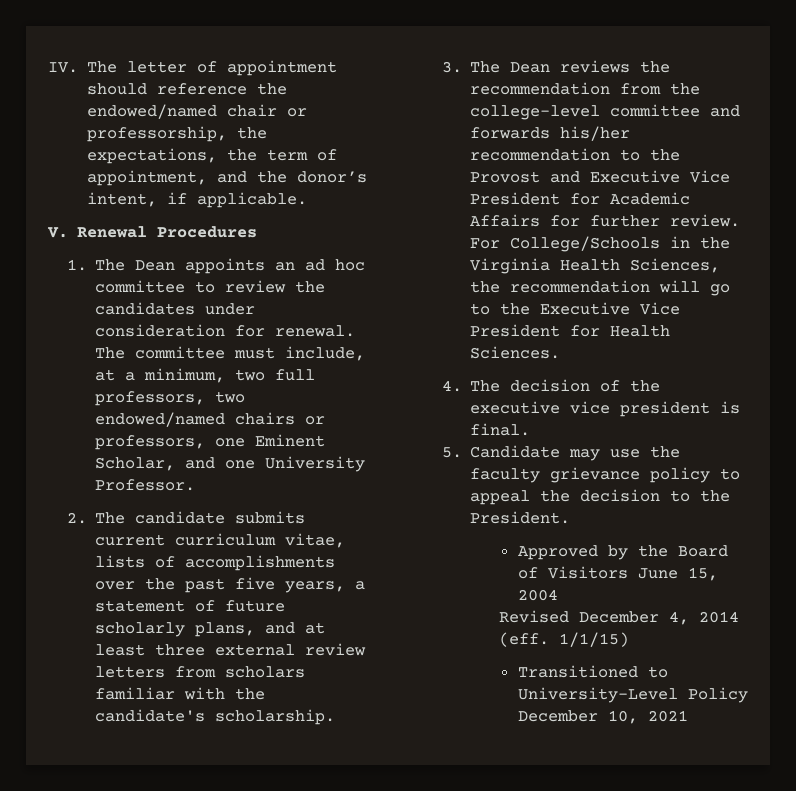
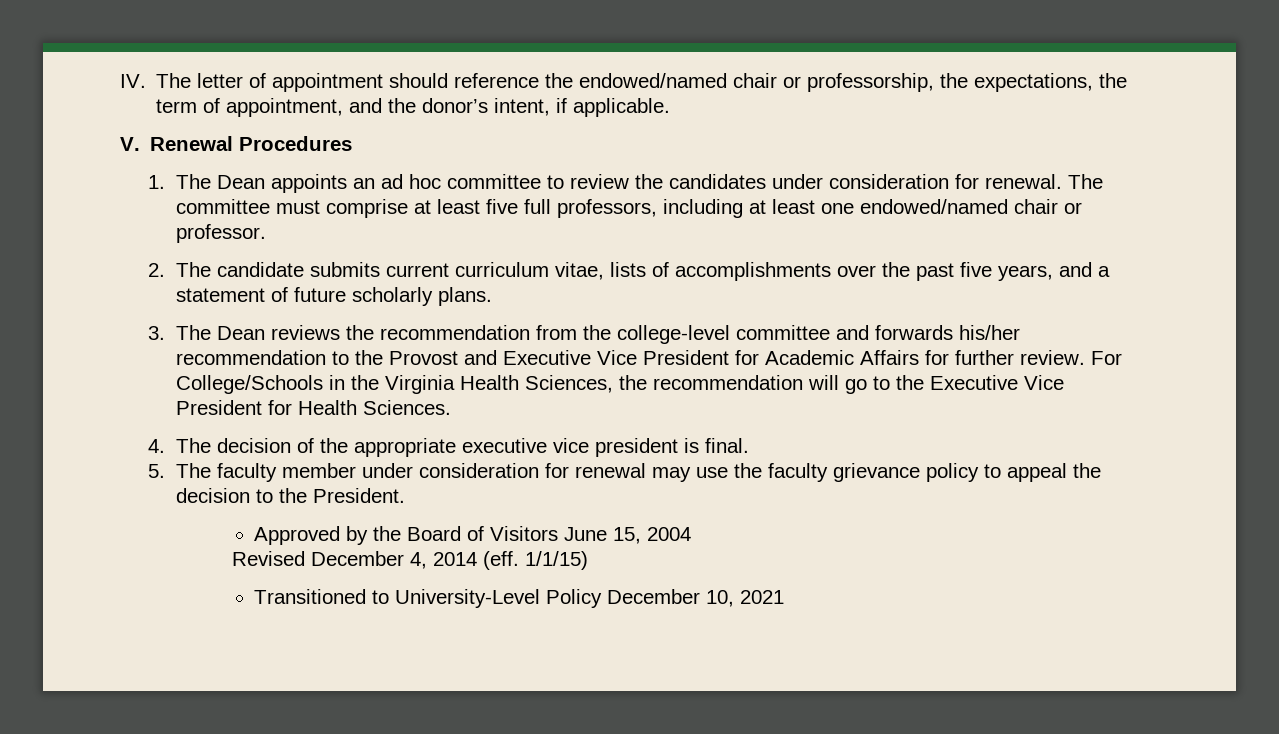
[285,346,366,361] [95,368,316,383] [95,391,246,406] [95,412,326,427] [95,434,326,450] [95,456,366,472] [95,479,196,491] include, at a minimum, two full professors, two endowed/named chairs or professors, one Eminent Scholar, and one University Professor. -> [325,199,1082,218] [175,224,266,243] comprise at least five full professors, including at least one endowed/named chair or professor.
(346, 587) none -> [1058,262,1092,277] and
[195,622,326,637] [95,643,367,656] [95,666,306,678] [95,687,266,700] [95,709,336,725] plans, and at least three external review letters from scholars familiar with the candidate's scholarship. -> [437,287,492,306] plans.
(661, 386) none -> [353,438,456,457] appropriate
[470,445,561,458] Candidate -> [175,463,646,482] The faculty member under consideration for renewal

